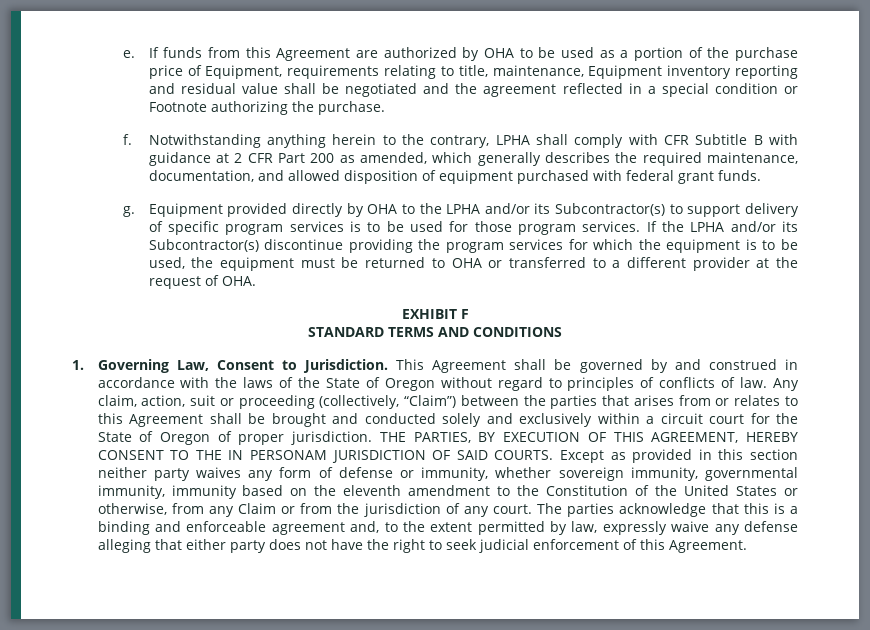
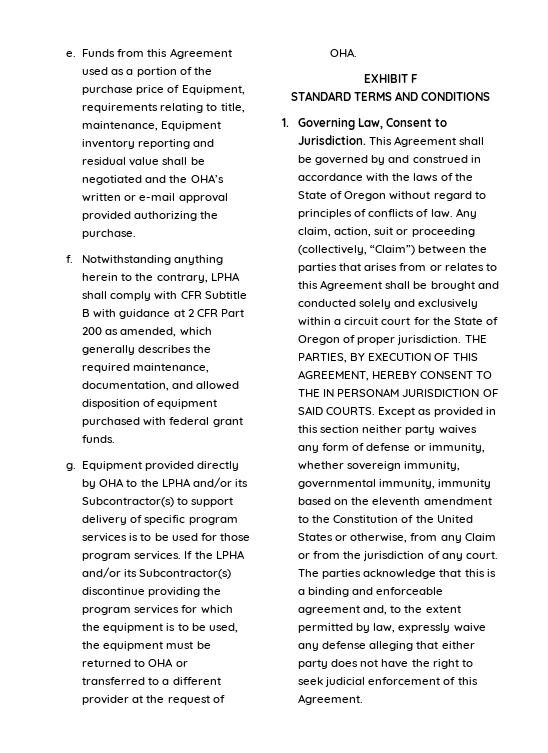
[148,47,203,58] If funds -> [82,49,116,57] Funds
[356,47,556,61] are authorized by OHA to be -> (232, 53) none
[483,83,799,97] [148,102,207,112] agreement reflected in a special condition or Footnote -> [190,174,224,183] [82,193,228,203] [82,211,132,221] OHA’s written or e-mail approval provided

